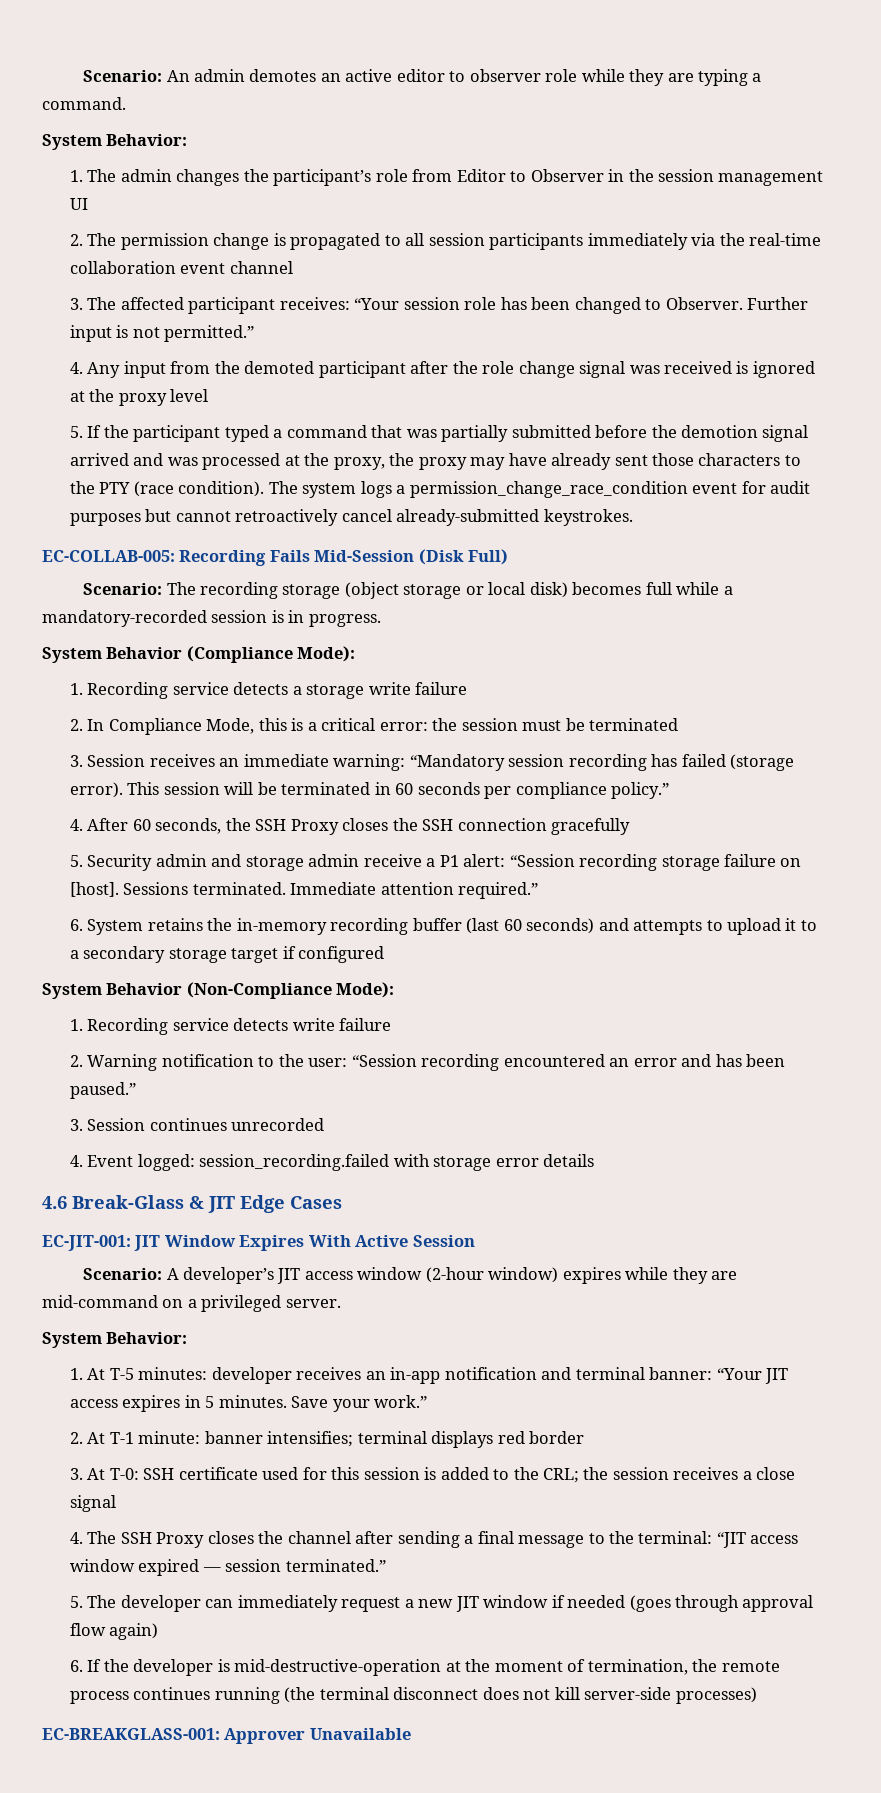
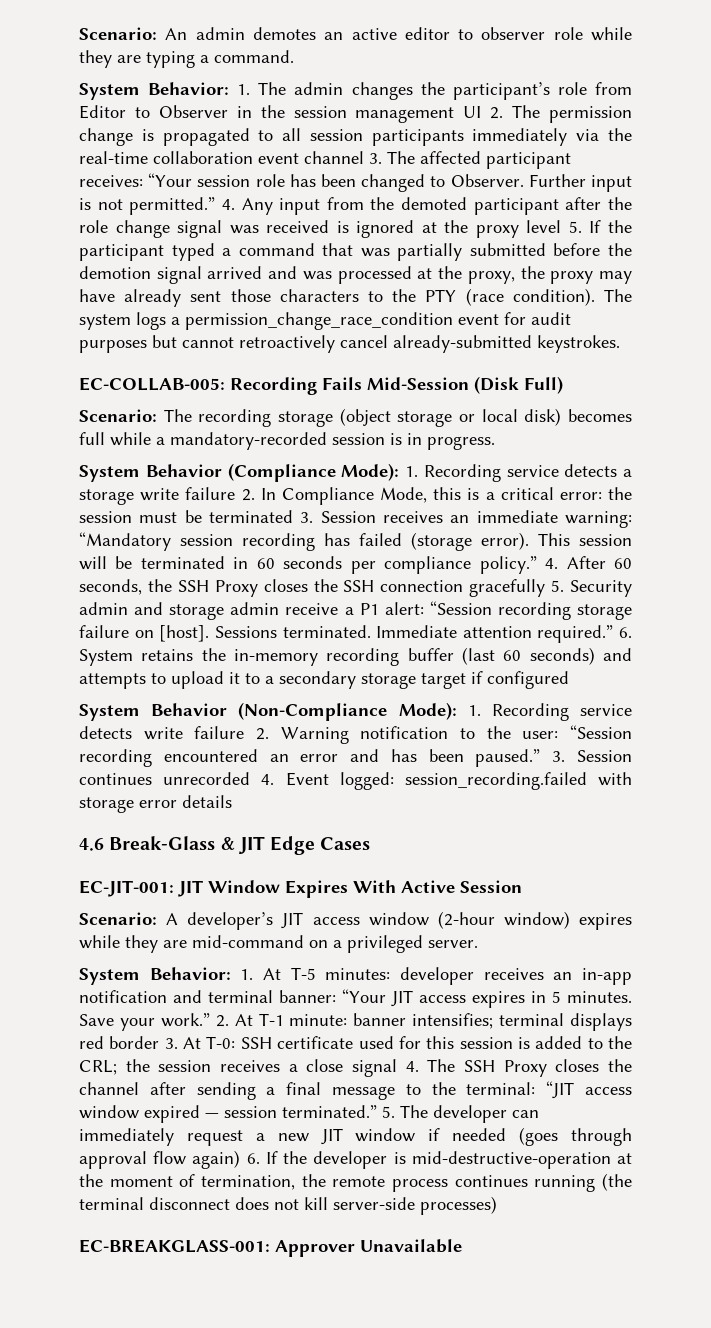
(188, 140) // -> (230, 88) none
(89, 204) // -> (482, 112) none
(293, 267) // -> (364, 157) none
(255, 333) // -> (216, 206) none
(209, 395) // -> (562, 226) none
(356, 654) // -> (400, 472) none
(468, 688) // -> (236, 493) none
(678, 724) // -> (293, 516) none
(670, 790) // -> (537, 565) none
(631, 826) // -> (546, 588) none
(539, 890) // -> (614, 634) none
(395, 990) // -> (457, 711) none
(392, 1024) // -> (245, 732) none
(137, 1090) // -> (541, 758) none
(325, 1124) // -> (251, 778) none
(188, 1338) // -> (231, 973) none
(428, 1401) // -> (210, 1020) none
(585, 1437) // -> (160, 1042) none
(117, 1503) // -> (397, 1068) none
(386, 1565) // -> (377, 1111) none
(159, 1631) // -> (241, 1159) none

